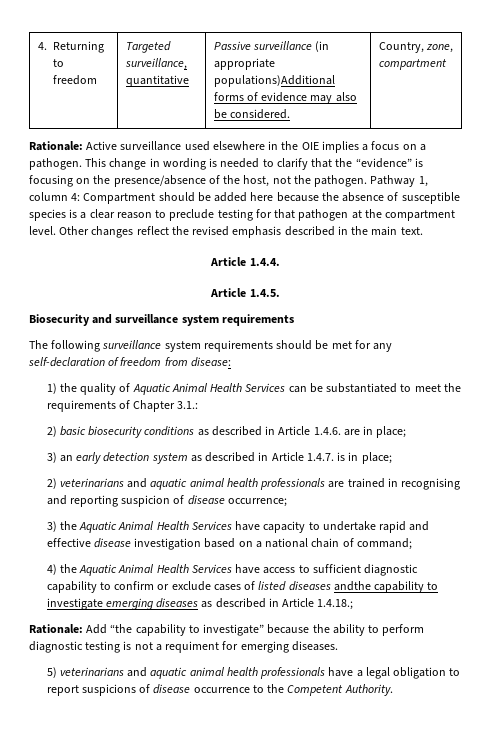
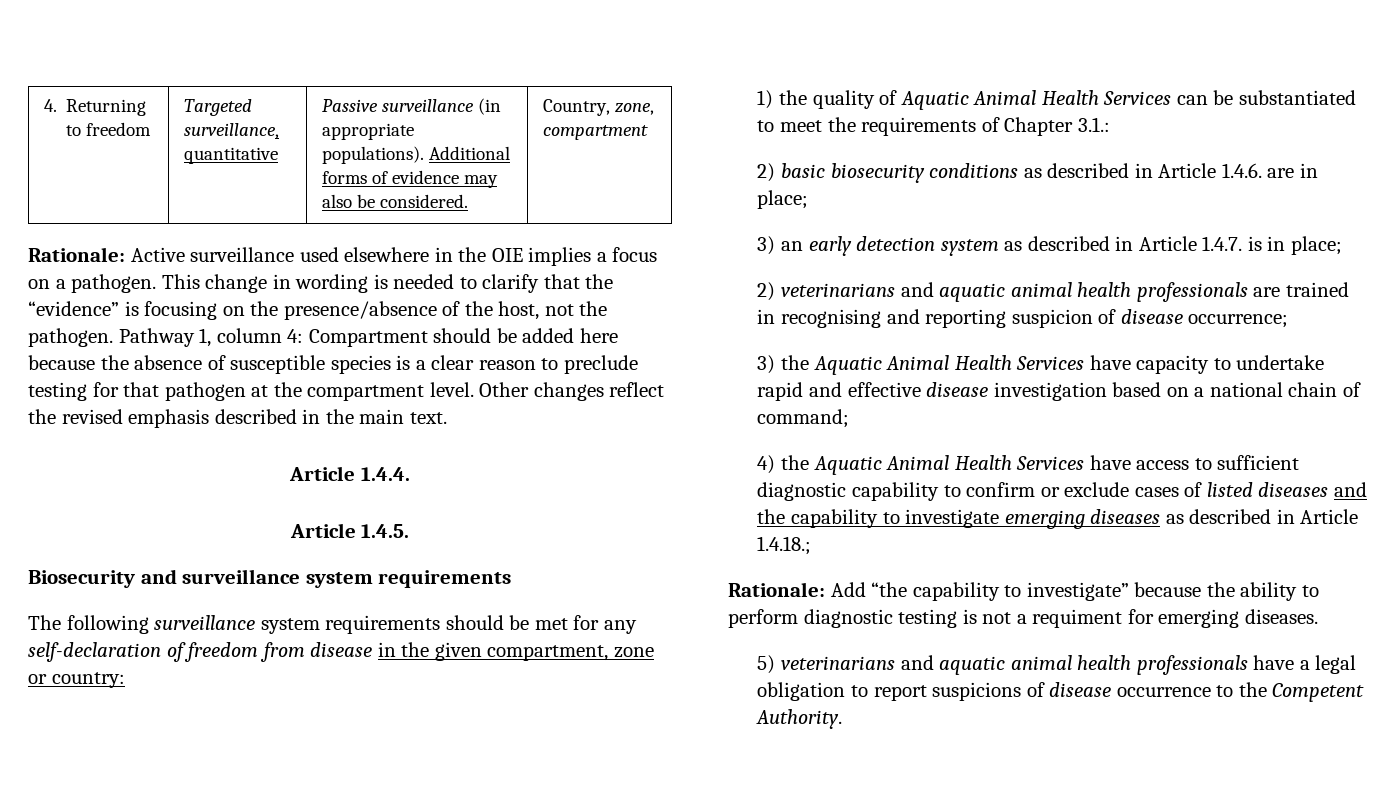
[213,75,335,87] populations)Additional -> [322,146,511,164] populations). Additional
[190,357,231,367] disease: -> [310,642,654,661] [28,672,125,688] disease in the given compartment, zone or country:
[333,581,371,591] andthe -> [1333,482,1367,497] [757,509,786,524] and the

